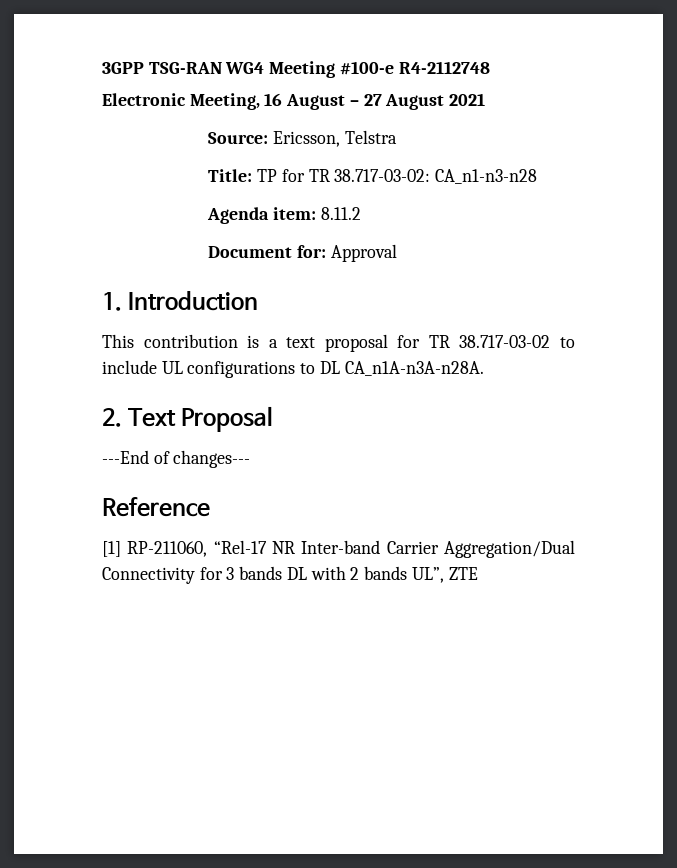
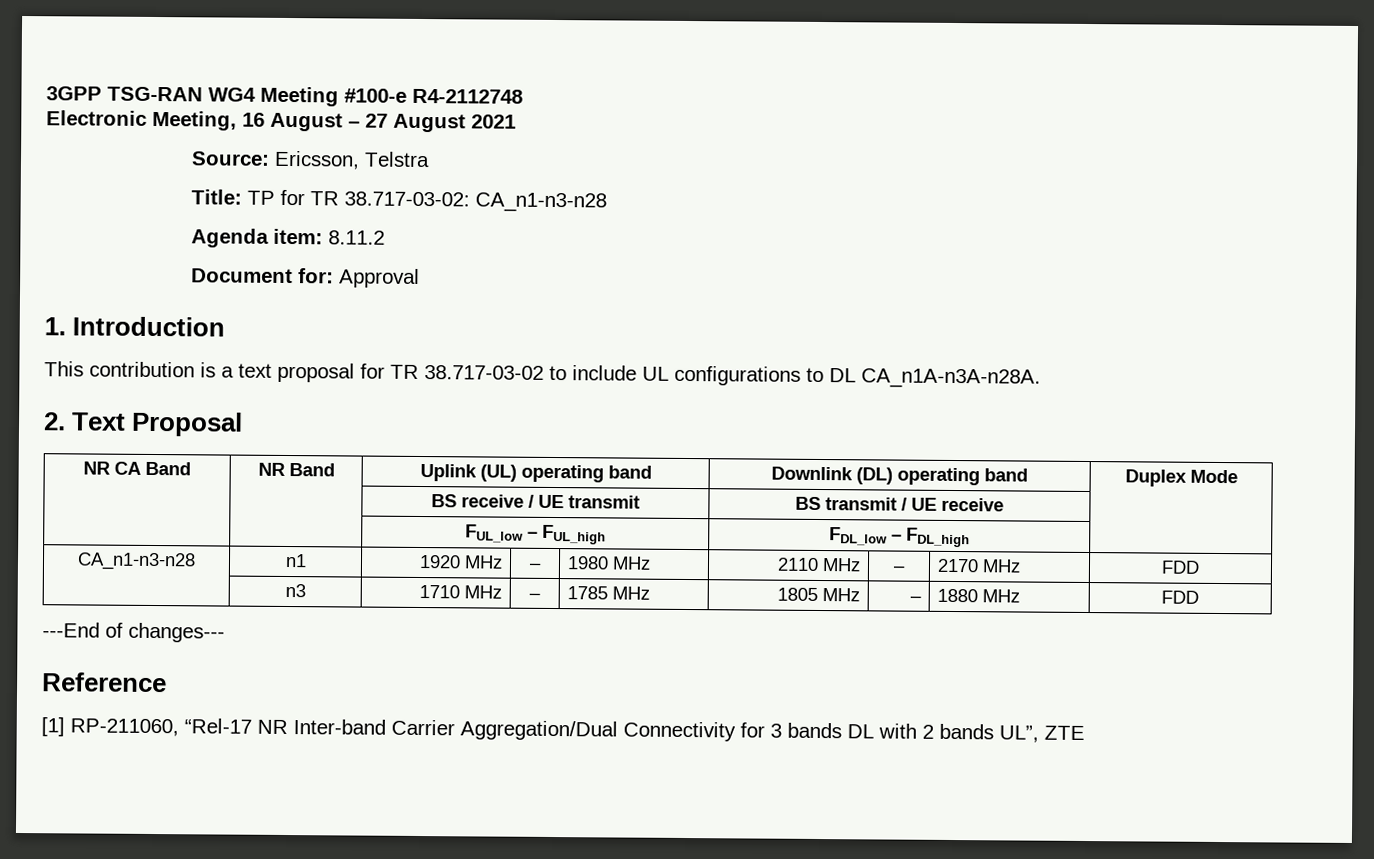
(274, 419) none -> [83,461,191,476] [257,462,335,477] [419,463,652,483] [771,466,1028,486] [1124,469,1238,487] [431,494,640,509] [795,496,1004,512] [465,524,606,545] [829,527,970,548] [77,552,196,571] [284,553,307,568] [418,554,503,569] [529,562,541,569] [567,556,652,570] [776,557,861,572] [893,565,905,572] [937,558,1022,573] [1161,560,1200,574] [284,583,306,598] [418,584,502,599] [529,592,541,599] [567,586,651,600] [776,587,860,602] [909,595,922,602] [937,588,1021,603] [1161,590,1199,604] // NR CA Band | NR Band | Uplink (UL) operating band | Downlink (DL) operating band | Duplex Mode // | | BS receive / UE transmit | BS transmit / UE receive | // | | FUL_low – FUL_high | FDL_low – FDL_high | // CA_n1-n3-n28 | n1 | 1920 MHz | – | 1980 MHz | 2110 MHz | – | 2170 MHz | FDD // | n3 | 1710 MHz | – | 1785 MHz | 1805 MHz | – | 1880 MHz | FDD

